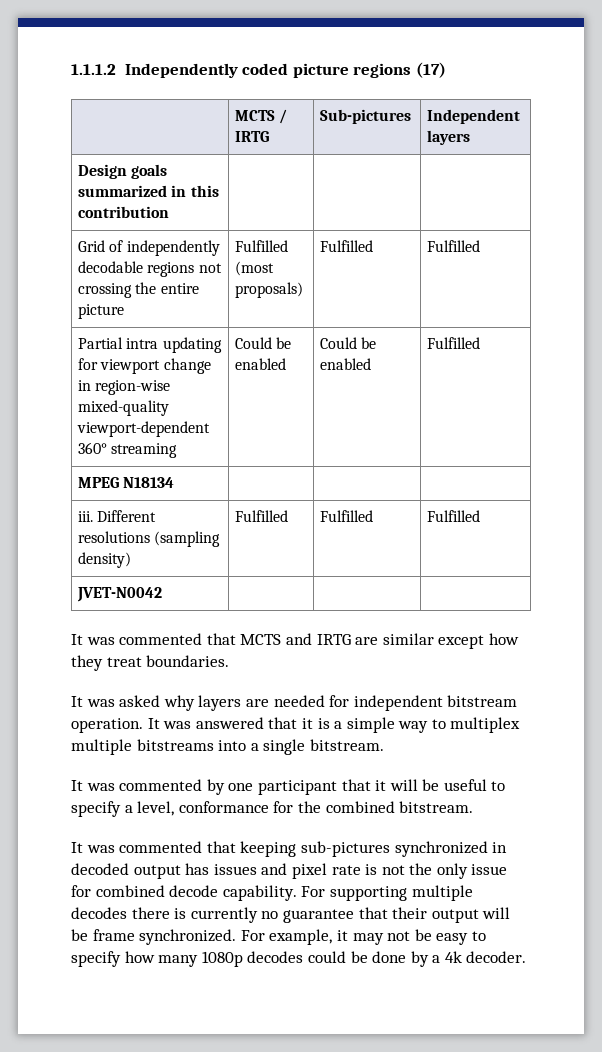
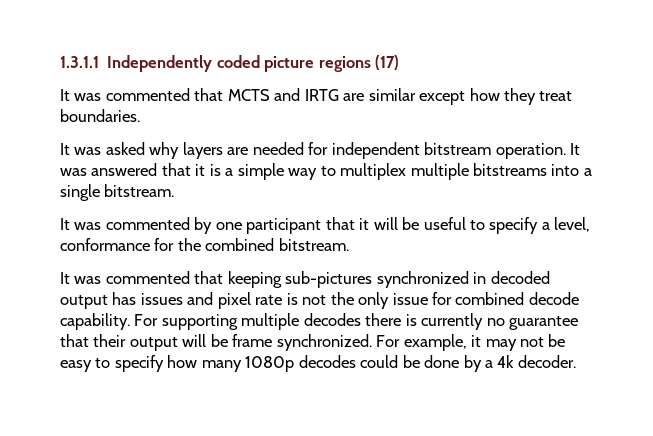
[71,64,116,75] 1.1.1.2 -> [60,56,99,68] 1.3.1.1
[235,109,288,124] [235,131,270,142] [320,109,412,124] [427,109,521,124] [427,130,471,145] [78,164,168,179] [78,185,219,197] [78,206,170,218] [78,240,220,256] [78,261,222,277] [78,282,199,298] [78,304,125,319] [235,240,289,252] [235,261,275,276] [235,282,304,298] [320,240,374,252] [427,240,481,252] [78,337,222,353] [78,358,211,374] [78,380,171,395] [78,400,170,416] [77,421,211,437] [78,442,178,458] [235,337,292,349] [235,358,287,370] [320,337,377,349] [320,358,372,370] [427,337,481,349] [78,477,175,488] [78,510,157,522] [78,531,221,547] [78,552,132,568] [235,510,289,522] [320,510,374,522] [427,510,481,522] [77,587,163,602] // | MCTS / IRTG | Sub-pictures | Independent layers // Design goals summarized in this contribution | | | // Grid of independently decodable regions not crossing the entire picture | Fulfilled (most proposals) | Fulfilled | Fulfilled // Partial intra updating for viewport change in region-wise mixed-quality viewport-dependent 360° streaming | Could be enabled | Could be enabled | Fulfilled // MPEG N18134 | | | // iii. Different resolutions (sampling density) | Fulfilled | Fulfilled | Fulfilled // JVET-N0042 | | | -> (400, 62) none

